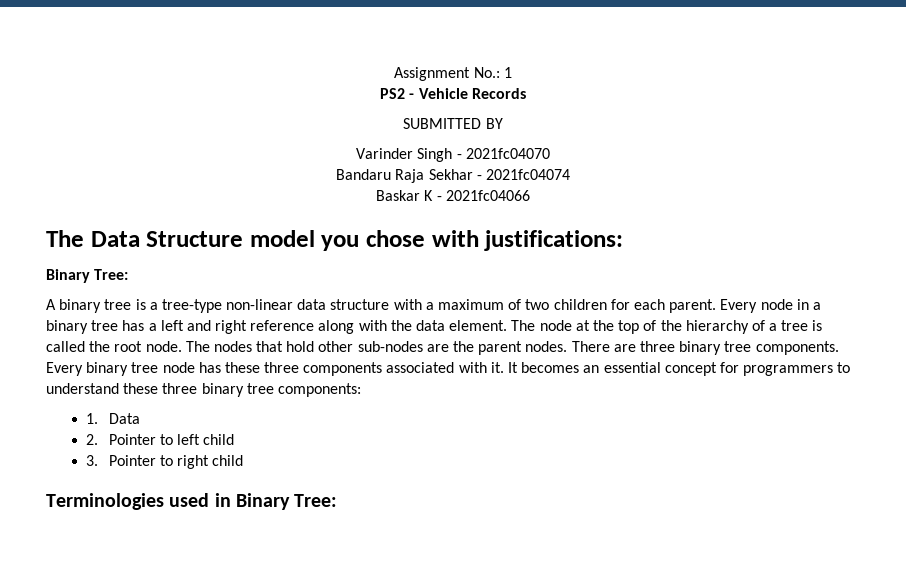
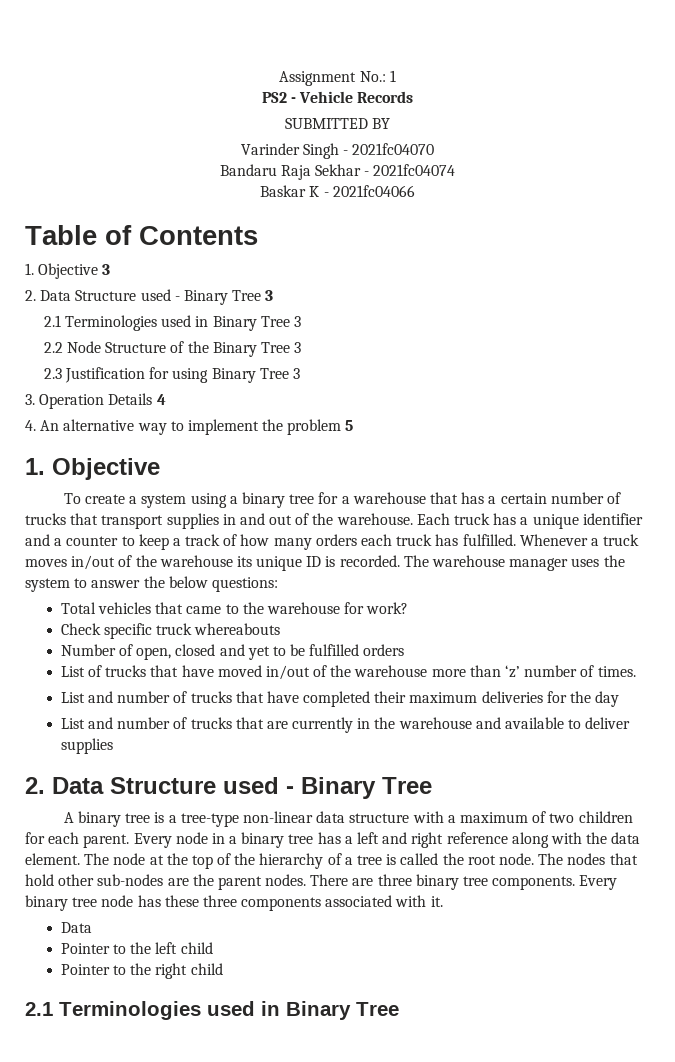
[46,230,624,251] [46,269,129,283] The Data Structure model you chose with justifications: // Binary Tree: -> [25,225,258,245] [25,263,111,279] [25,289,274,305] [43,315,301,331] [43,341,302,357] [43,367,300,383] [25,393,166,409] [25,419,354,435] [25,458,160,480] [63,492,621,508] [25,513,643,529] [25,534,640,550] [25,555,625,571] [25,576,278,592] [60,602,409,614] [60,623,281,639] [60,644,405,660] [60,665,636,680] [60,691,620,707] [60,717,631,733] [60,738,113,754] [25,777,432,799] Table of Contents // 1. Objective 3 // 2. Data Structure used - Binary Tree 3 // 2.1 Terminologies used in Binary Tree 3 // 2.2 Node Structure of the Binary Tree 3 // 2.3 Justification for using Binary Tree 3 // 3. Operation Details 4 // 4. An alternative way to implement the problem 5 // 1. Objective // To create a system using a binary tree for a warehouse that has a certain number of trucks that transport supplies in and out of the warehouse. Each truck has a unique identifier and a counter to keep a track of how many orders each truck has fulfilled. Whenever a truck moves in/out of the warehouse its unique ID is recorded. The warehouse manager uses the system to answer the below questions: // Total vehicles that came to the warehouse for work? // Check specific truck whereabouts // Number of open, closed and yet to be fulfilled orders // List of trucks that have moved in/out of the warehouse more than ‘z’ number of times. // List and number of trucks that have completed their maximum deliveries for the day // List and number of trucks that are currently in the warehouse and available to deliver supplies // 2. Data Structure used - Binary Tree
[508,362,851,376] [46,383,361,397] [85,413,98,424] It becomes an essential concept for programmers to understand these three binary tree components: // 1. -> (443, 901) //
[85,434,173,445] 2. Pointer to -> [60,942,152,954] Pointer to the
[85,455,173,466] 3. Pointer to -> [60,963,152,975] Pointer to the
[46,493,338,510] Terminologies used in Binary Tree: -> [25,1001,399,1020] 2.1 Terminologies used in Binary Tree

